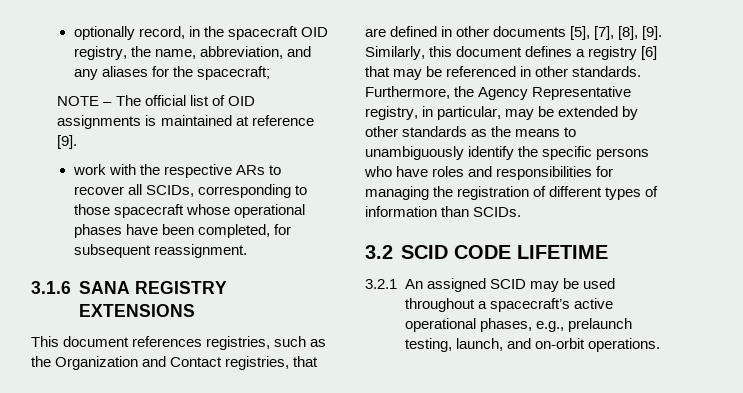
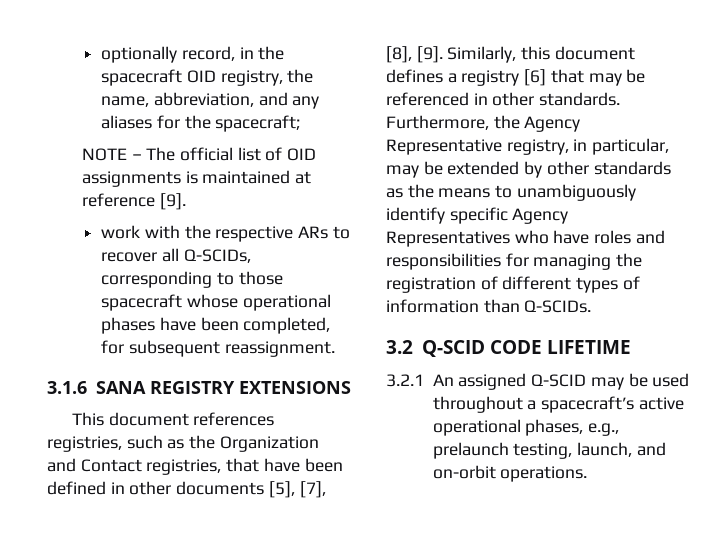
[146,185,195,197] SCIDs, -> [183,249,251,263] Q-SCIDs,
[365,28,386,37] are -> [263,458,343,472] have been
[518,146,650,160] the specific persons -> [449,207,569,224] [386,231,510,247] specific Agency Representatives
[473,207,522,217] SCIDs. -> [524,300,592,313] Q-SCIDs.
[400,245,448,259] SCID -> [421,340,485,357] Q-SCID
[489,279,526,289] SCID -> [531,374,587,387] Q-SCID

